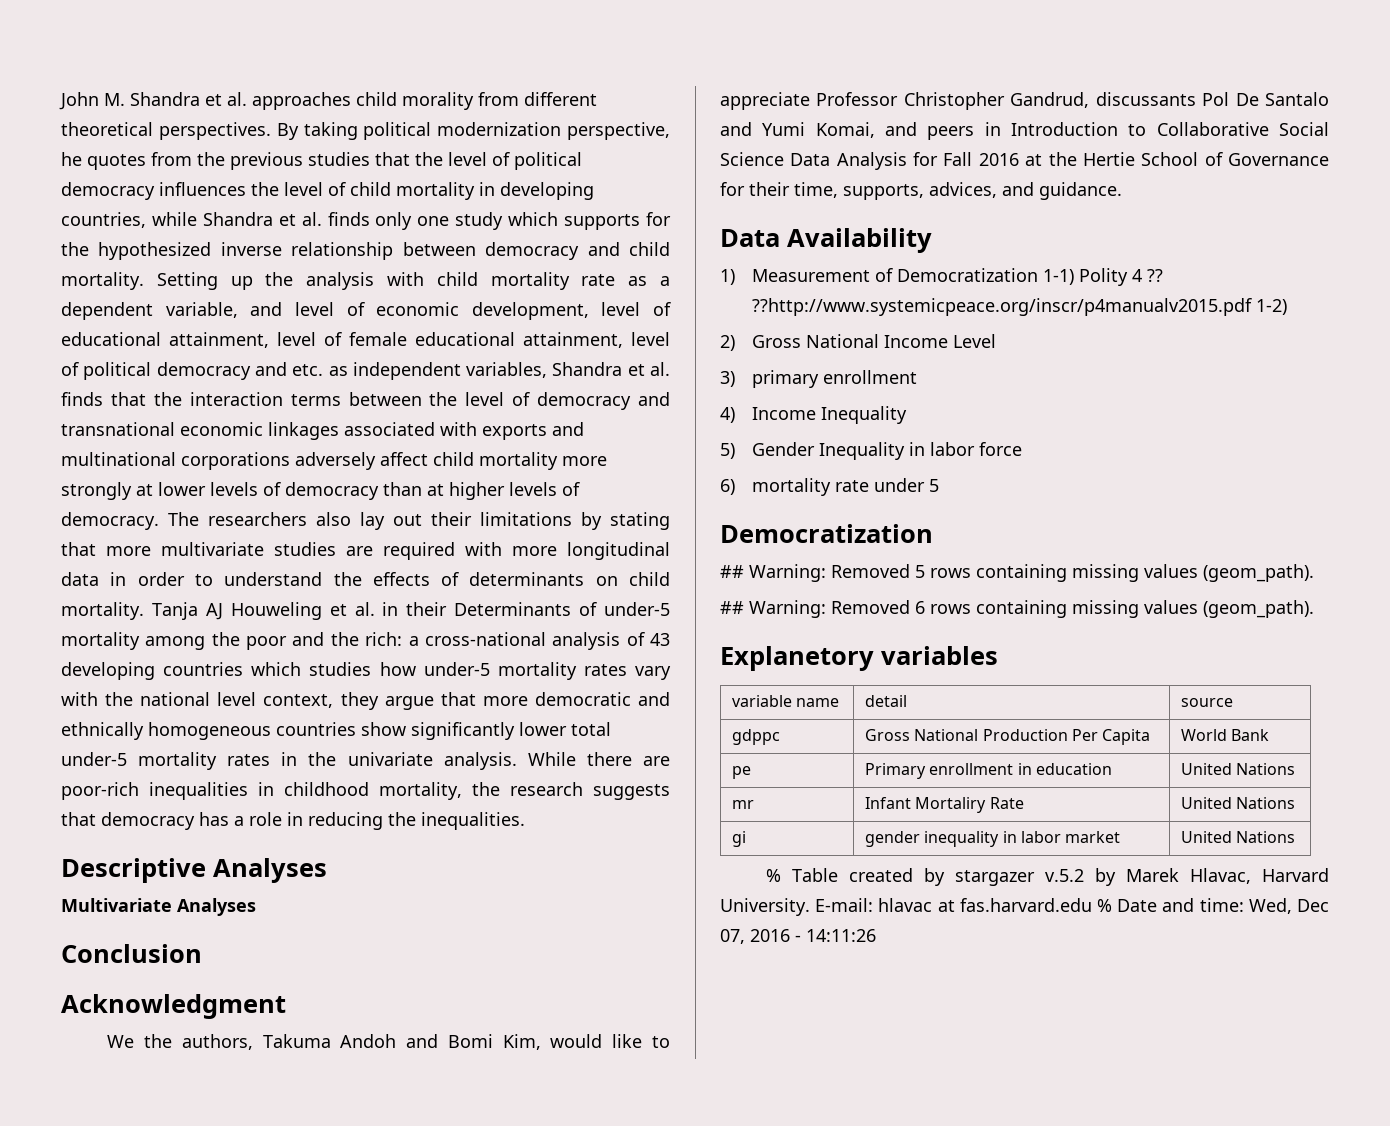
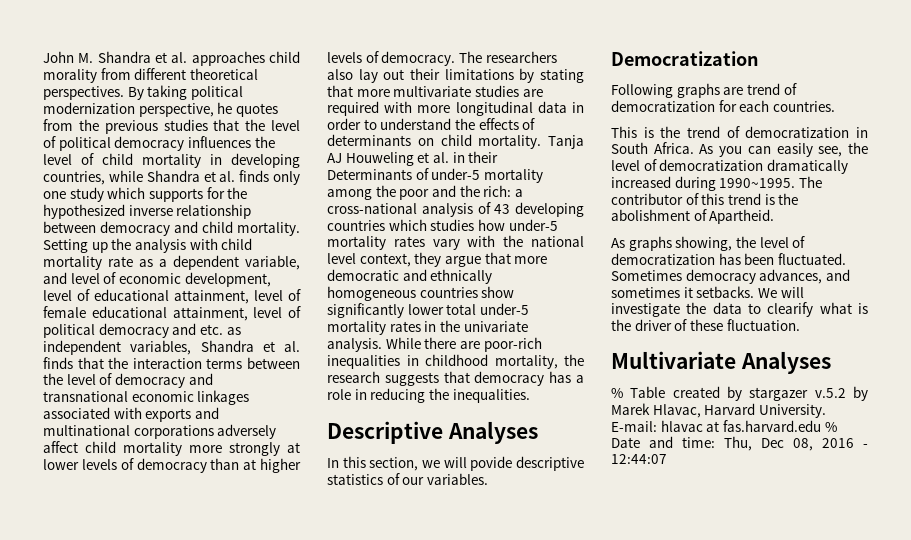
[61,898,256,916] [61,944,202,963] [61,994,286,1019] [107,1034,670,1050] [720,92,1329,110] [720,122,1329,140] [720,152,1329,170] [720,182,1122,200] [720,228,932,253] [720,268,1164,286] [752,298,1288,316] [720,334,997,351] [720,370,918,388] [720,406,908,424] [720,442,1023,460] [720,478,940,496] [720,524,933,543] [720,564,1314,582] [720,600,1314,618] [720,646,998,671] [732,695,840,707] [865,695,908,707] [1181,698,1234,707] [732,729,781,745] [865,729,1151,745] [1181,729,1270,741] [732,766,752,779] [865,763,1113,779] [1181,763,1296,775] [732,800,755,809] [865,797,1024,813] [1181,797,1296,809] [732,831,747,847] [865,831,1121,847] [1181,831,1296,843] Multivariate Analyses // Conclusion // Acknowledgment // We the authors, Takuma Andoh and Bomi Kim, would like to appreciate Professor Christopher Gandrud, discussants Pol De Santalo and Yumi Komai, and peers in Introduction to Collaborative Social Science Data Analysis for Fall 2016 at the Hertie School of Governance for their time, supports, advices, and guidance. // Data Availability // 1) Measurement of Democratization 1-1) Polity 4 ?? ??http://www.systemicpeace.org/inscr/p4manualv2015.pdf 1-2) // 2) Gross National Income Level // 3) primary enrollment // 4) Income Inequality // 5) Gender Inequality in labor force // 6) mortality rate under 5 // Democratization // ## Warning: Removed 5 rows containing missing values (geom_path). // ## Warning: Removed 6 rows containing missing values (geom_path). // Explanetory variables // variable name | detail | source // gdppc | Gross National Production Per Capita | World Bank // pe | Primary enrollment in education | United Nations // mr | Infant Mortaliry Rate | United Nations // gi | gender inequality in labor market | United Nations -> [327,456,584,471] [327,473,488,485] [611,51,759,66] [611,83,797,98] [611,100,835,112] [611,126,868,138] [611,142,868,157] [611,159,848,174] [611,176,822,191] [611,193,799,205] [611,209,775,224] [611,236,806,251] [611,253,846,265] [611,269,850,284] [611,286,804,298] [611,302,868,317] [611,319,800,331] [611,351,831,374] In this section, we will povide descriptive statistics of our variables. // Democratization // Following graphs are trend of democratization for each countries. // This is the trend of democratization in South Africa. As you can easily see, the level of democratization dramatically increased during 1990~1995. The contributor of this trend is the abolishment of Apartheid. // As graphs showing, the level of democratization has been fluctuated. Sometimes democracy advances, and sometimes it setbacks. We will investigate the data to clearify what is the driver of these fluctuation. // Multivariate Analyses
[1248,898,1329,914] [720,929,745,944] Wed, Dec 07, -> [724,436,813,451] Thu, Dec 08,
[806,929,876,942] 14:11:26 -> [611,454,667,464] 12:44:07

